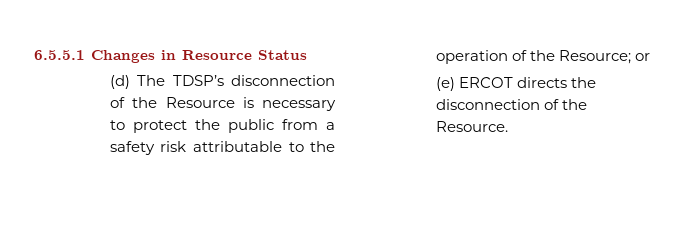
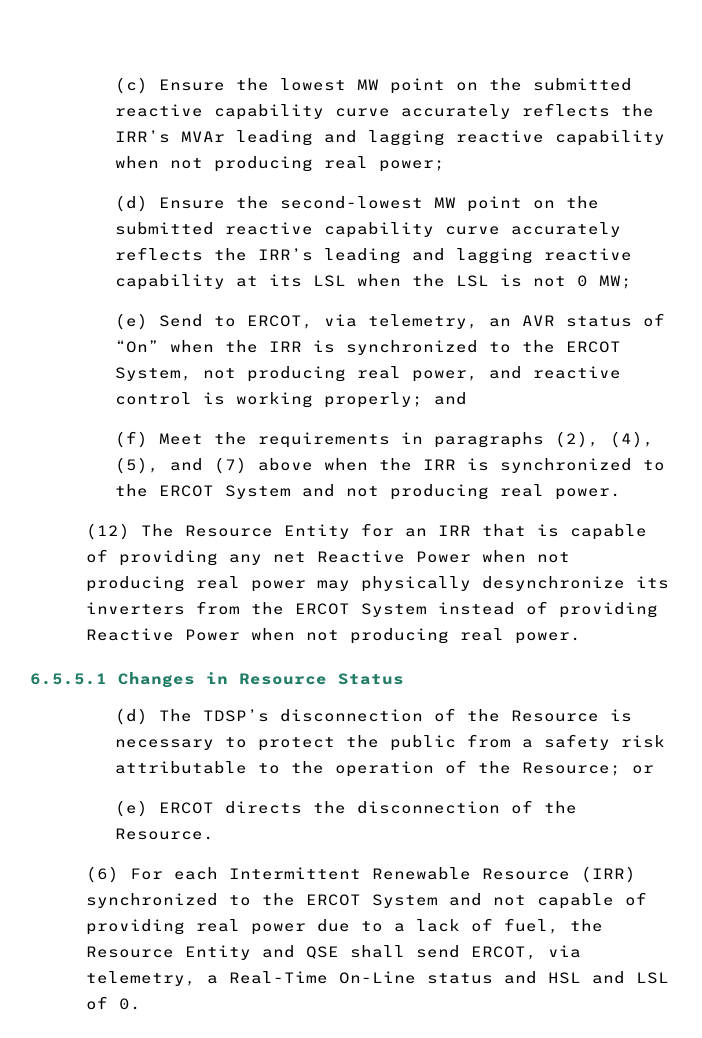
(34, 55) none -> [114,77,632,94] [114,103,654,120] [114,130,665,146] [114,156,445,172] [114,195,599,212] [114,222,621,238] [114,247,632,264] [114,274,632,290] [114,313,665,330] [114,340,621,355] [114,366,621,382] [114,392,467,408] [114,431,654,448] [114,457,665,474] [114,484,621,500] [86,523,648,540] [86,549,571,566] [86,576,670,592] [86,601,659,618] [86,628,582,644] (c) Ensure the lowest MW point on the submitted reactive capability curve accurately reflects the IRR’s MVAr leading and lagging reactive capability when not producing real power; // (d) Ensure the second-lowest MW point on the submitted reactive capability curve accurately reflects the IRR’s leading and lagging reactive capability at its LSL when the LSL is not 0 MW; // (e) Send to ERCOT, via telemetry, an AVR status of “On” when the IRR is synchronized to the ERCOT System, not producing real power, and reactive control is working properly; and // (f) Meet the requirements in paragraphs (2), (4), (5), and (7) above when the IRR is synchronized to the ERCOT System and not producing real power. // (12) The Resource Entity for an IRR that is capable of providing any net Reactive Power when not producing real power may physically desynchronize its inverters from the ERCOT System instead of providing Reactive Power when not producing real power. //
(508, 126) none -> [86,866,637,883] [86,892,648,909] [86,918,604,935] [86,945,582,960] [86,971,670,986] [86,996,142,1010] // (6) For each Intermittent Renewable Resource (IRR) synchronized to the ERCOT System and not capable of providing real power due to a lack of fuel, the Resource Entity and QSE shall send ERCOT, via telemetry, a Real-Time On-Line status and HSL and LSL of 0.

